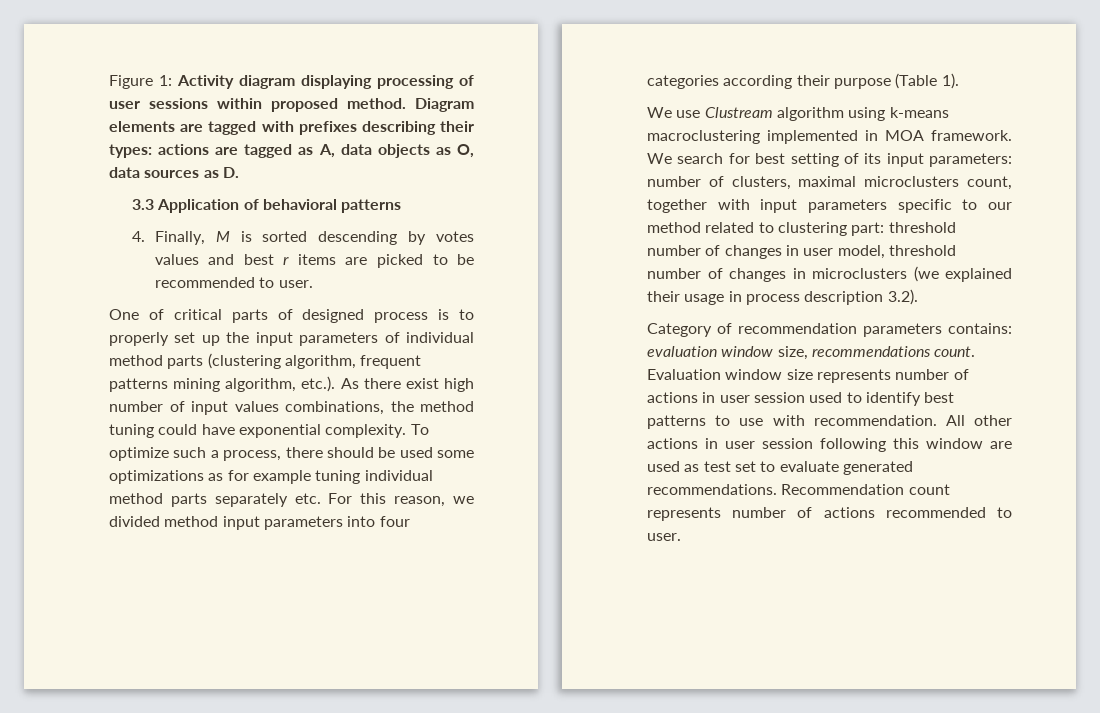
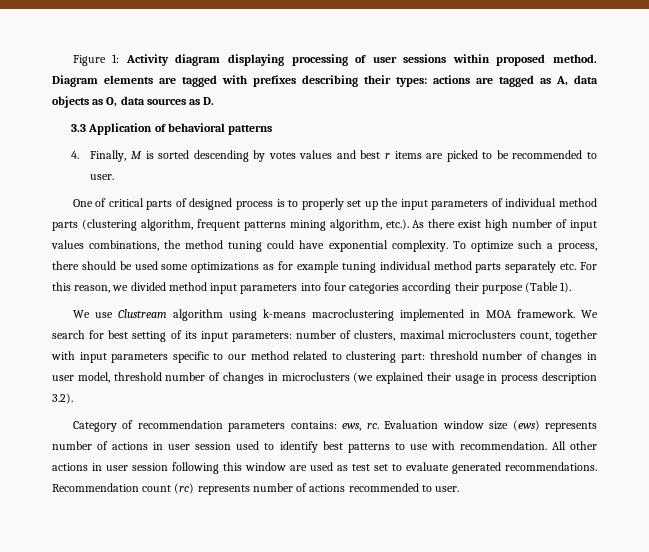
[647,346,976,360] evaluation window size, recommendations count. -> [342,423,379,431] ews, rc.
(813, 374) none -> [512,420,540,431] (ews)
(950, 489) none -> [174,483,195,494] (rc)

